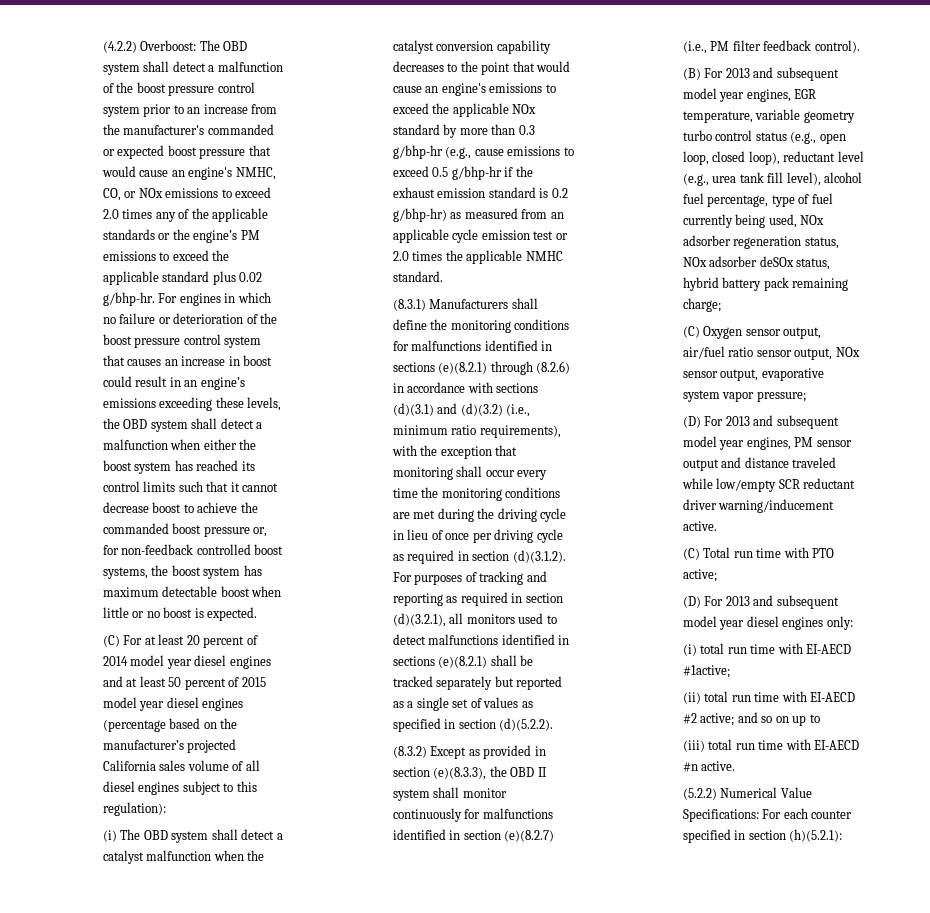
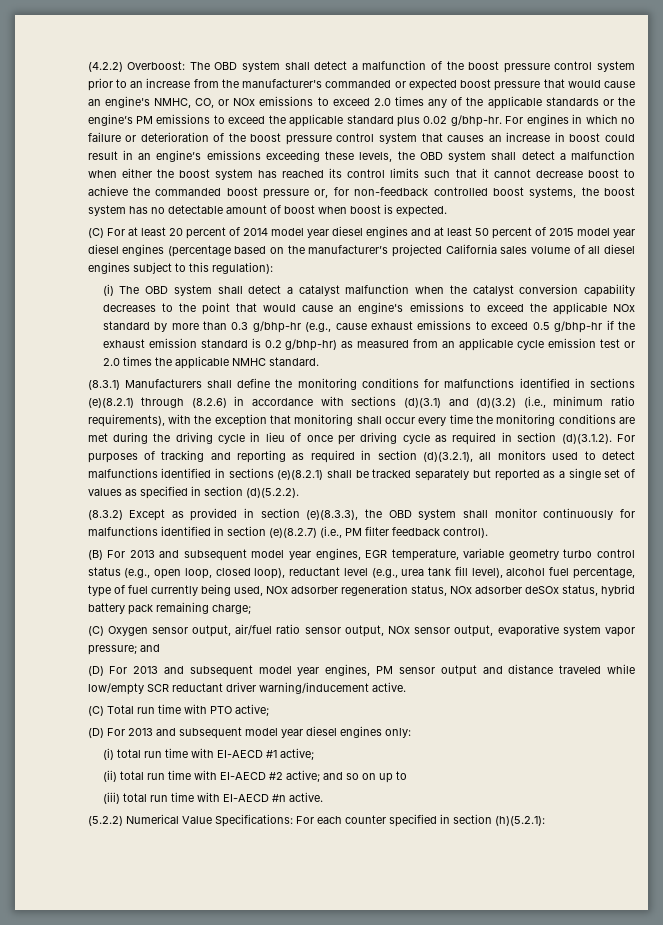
[102,586,282,597] [102,607,160,618] maximum detectable boost when little or no -> [150,205,347,214] no detectable amount of boost when
(504, 152) none -> [371,321,414,330] exhaust
[537,767,547,777] II -> (412, 514) none
(806, 396) none -> [139,644,160,652] and
[682,665,730,678] #1active; -> [265,748,314,760] #1 active;

